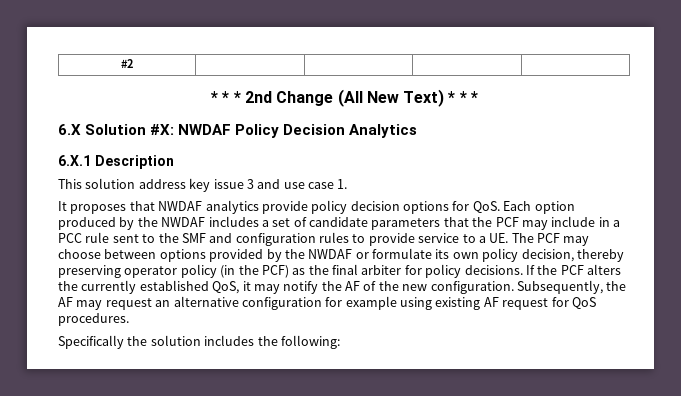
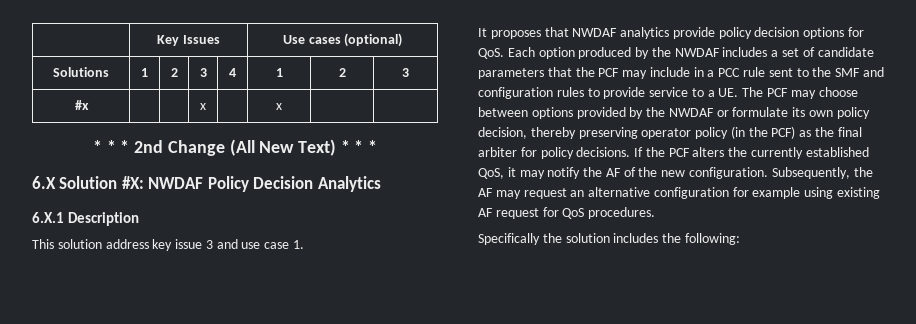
[121,59,133,68] #2 | | -> [157,35,220,46] [282,33,403,47] [53,67,109,77] [141,68,148,77] [170,68,178,77] [199,68,207,77] [229,68,236,77] [275,68,283,77] [338,68,346,77] [402,68,409,77] [74,100,89,110] [200,103,206,110] [276,103,282,110] | Key Issues | Use cases (optional) // Solutions | 1 | 2 | 3 | 4 | 1 | 2 | 3 // #x | | | x | | x

